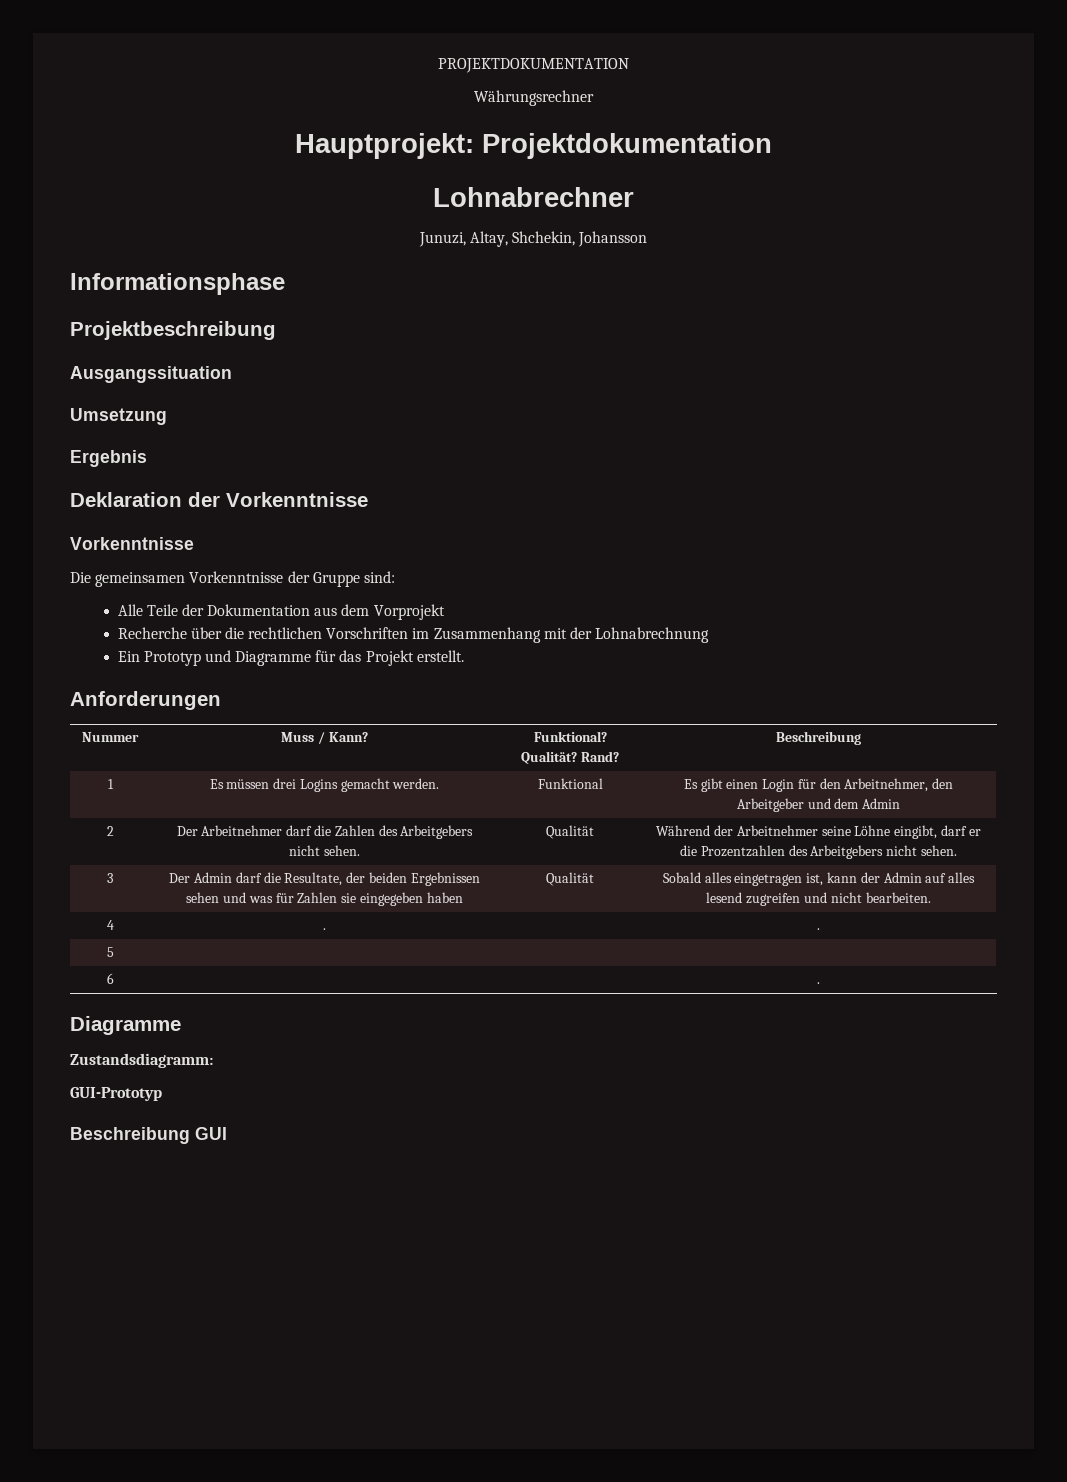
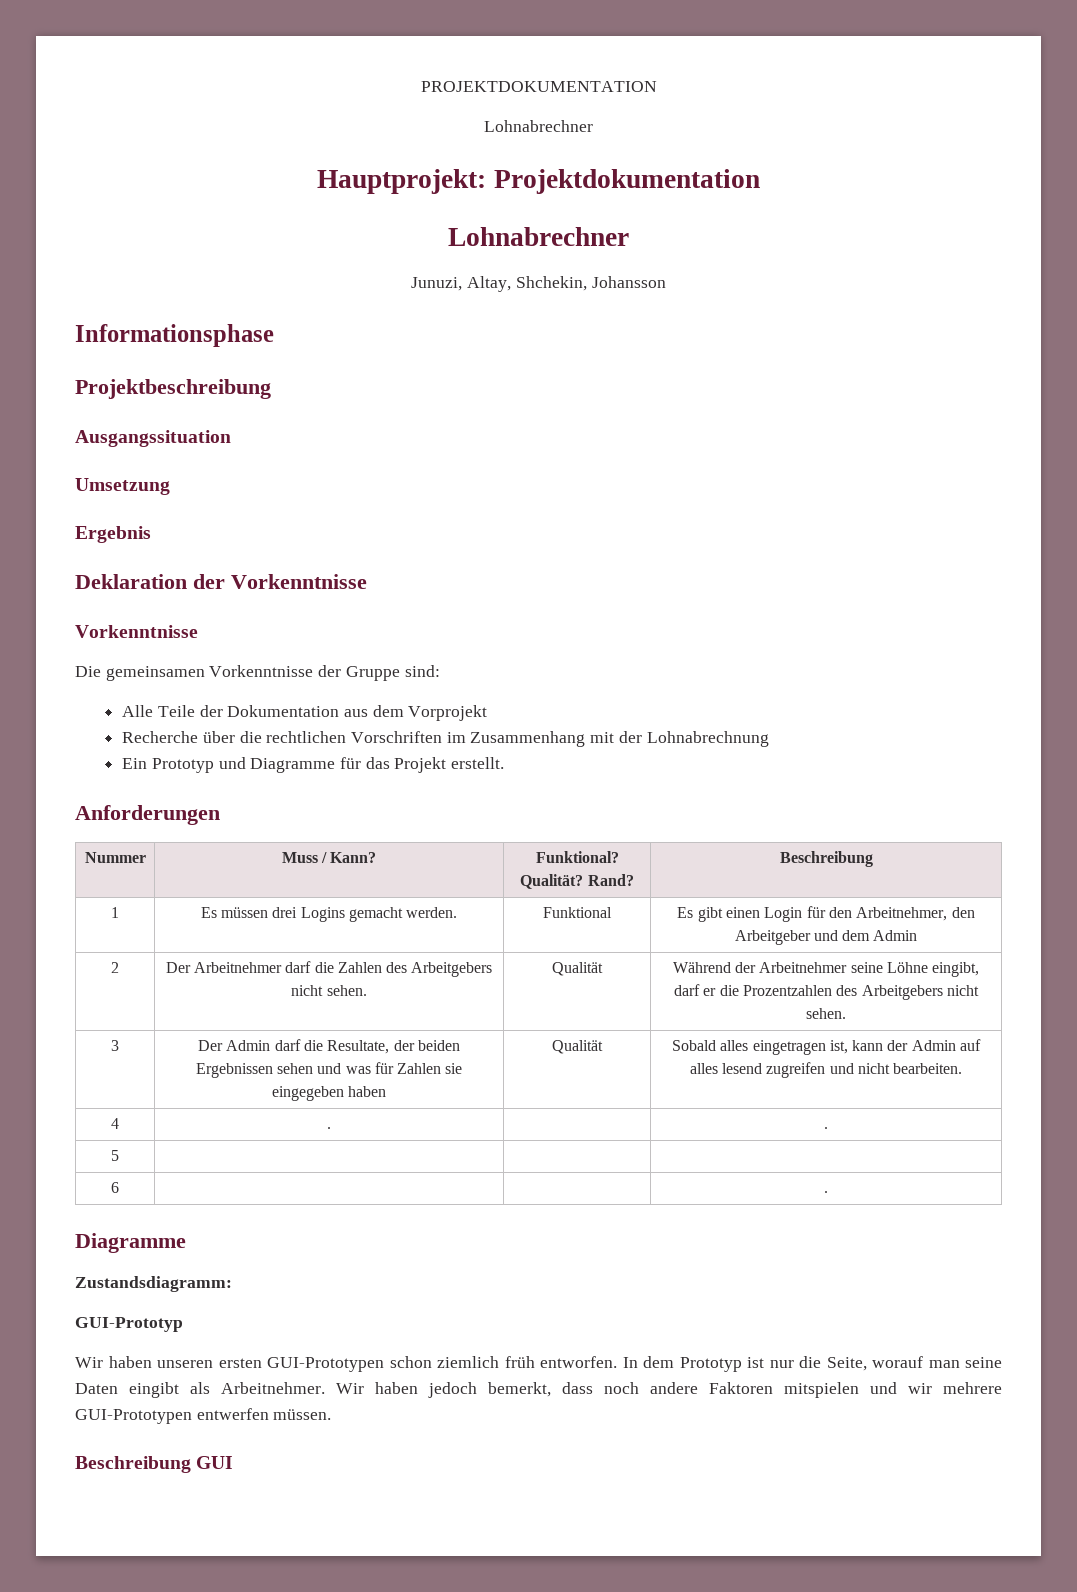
[474,90,594,106] Währungsrechner -> [484,120,593,132] Lohnabrechner
(162, 1094) none -> [75,1356,1002,1372] [75,1382,1002,1398] [75,1408,332,1424] // Wir haben unseren ersten GUI-Prototypen schon ziemlich früh entworfen. In dem Prototyp ist nur die Seite, worauf man seine Daten eingibt als Arbeitnehmer. Wir haben jedoch bemerkt, dass noch andere Faktoren mitspielen und wir mehrere GUI-Prototypen entwerfen müssen.

